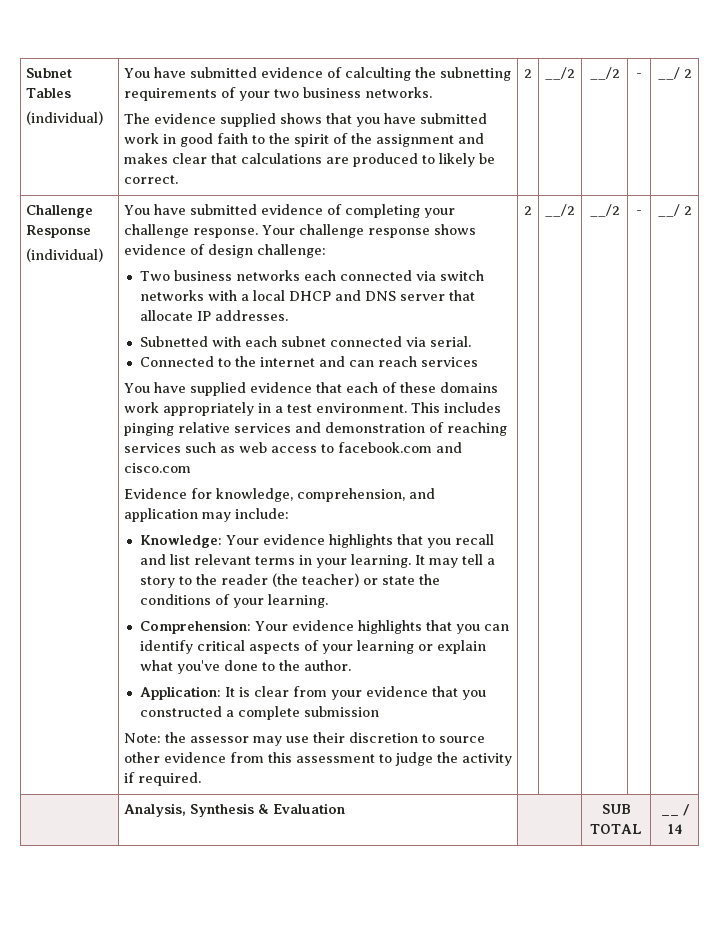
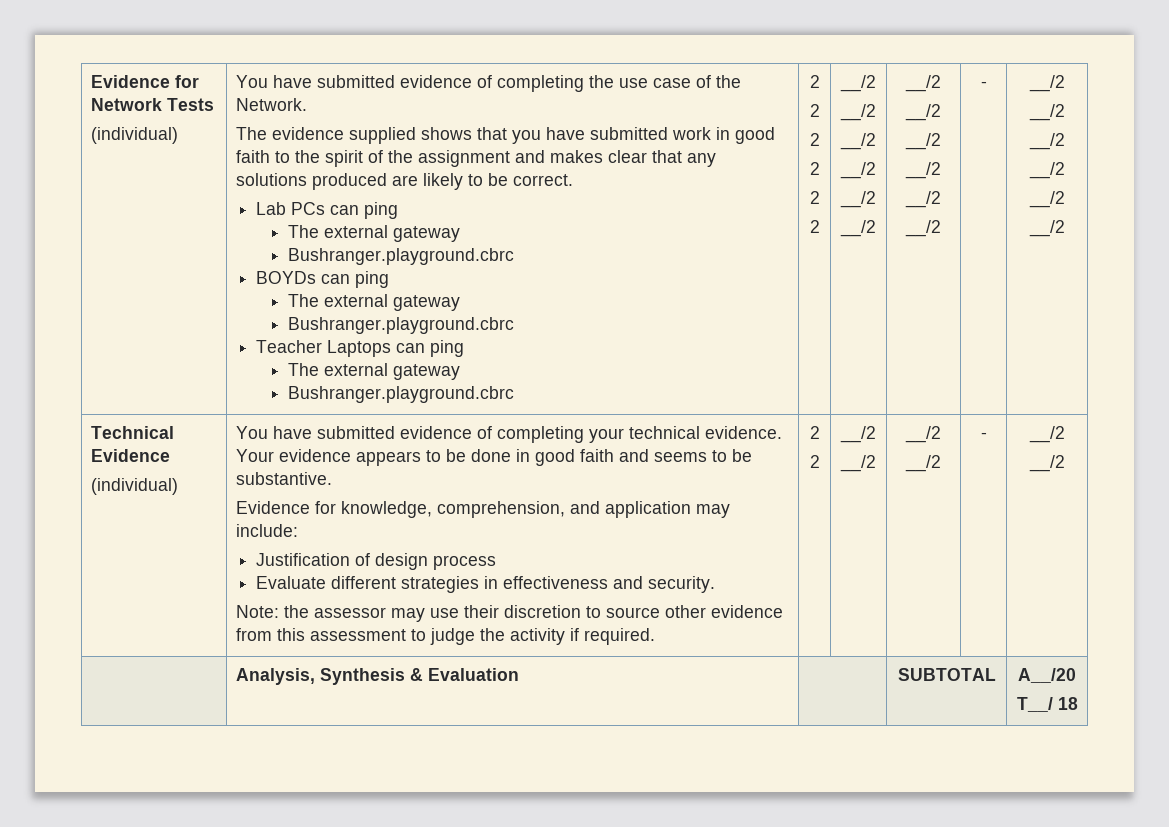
[25,68,72,78] [25,88,71,98] [25,111,103,125] [123,67,511,81] [123,87,432,101] Subnet Tables // (individual) | You have submitted evidence of calculting the subnetting requirements of your two business networks. -> [91,75,200,88] [91,98,215,111] [91,127,179,144] [236,75,742,92] [236,98,308,111] Evidence for Network Tests // (individual) | You have submitted evidence of completing the use case of the Network.
[240,153,495,167] [123,175,178,184] [524,69,532,78] [545,67,575,80] [589,67,620,80] [636,73,642,78] [657,67,692,80] [25,205,93,218] [25,225,91,238] calculations are produced to likely be correct. | 2 | __/2 | __/2 | - | __/ 2 // Challenge Response -> [687,153,717,167] [236,173,574,190] [255,202,398,219] [287,225,460,242] [287,248,514,265] [255,271,389,288] [287,294,460,311] [287,317,514,334] [255,340,464,357] [287,363,460,380] [287,386,514,403] [809,75,820,88] [809,104,820,117] [809,133,820,146] [809,162,820,175] [809,191,820,204] [809,220,820,233] [840,75,876,92] [840,104,876,121] [840,133,876,150] [840,162,876,179] [840,191,876,208] [840,220,876,237] [905,75,941,92] [905,104,941,121] [905,133,941,150] [905,162,941,179] [905,191,941,208] [905,220,941,237] [980,81,987,88] [1028,75,1065,92] [1028,104,1065,121] [1028,133,1065,150] [1028,162,1065,179] [1028,191,1065,208] [1028,220,1065,237] [91,426,175,439] [91,449,171,462] any solutions produced are likely to be correct. // Lab PCs can ping // The external gateway // Bushranger.playground.cbrc // BOYDs can ping // The external gateway // Bushranger.playground.cbrc // Teacher Laptops can ping // The external gateway // Bushranger.playground.cbrc | 2 // 2 // 2 // 2 // 2 // 2 | __/2 // __/2 // __/2 // __/2 // __/2 // __/2 | __/2 // __/2 // __/2 // __/2 // __/2 // __/2 | - | __/2 // __/2 // __/2 // __/2 // __/2 // __/2 // Technical Evidence
[123,224,476,238] [123,244,326,258] [139,270,484,281] [139,290,475,301] [139,310,288,321] [139,336,471,347] [139,356,478,367] [123,382,498,396] [123,402,501,416] [123,422,507,436] [123,442,462,453] [123,463,191,473] challenge response. Your challenge response shows evidence of design challenge: // Two business networks each connected via switch networks with a local DHCP and DNS server that allocate IP addresses. // Subnetted with each subnet connected via serial. // Connected to the internet and can reach services // You have supplied evidence that each of these domains work appropriately in a test environment. This includes pinging relative services and demonstration of reaching services such as web access to facebook.com and cisco.com -> [629,426,783,439] [236,449,753,466] [236,472,333,485] technical evidence. Your evidence appears to be done in good faith and seems to be substantive.
[139,534,494,548] [139,554,495,568] [139,573,440,588] [139,594,328,608] [139,620,509,634] [139,640,486,654] [139,660,351,674] [139,686,486,700] [139,706,379,720] Knowledge: Your evidence highlights that you recall and list relevant terms in your learning. It may tell a story to the reader (the teacher) or state the conditions of your learning. // Comprehension: Your evidence highlights that you can identify critical aspects of your learning or explain what you've done to the author. // Application: It is clear from your evidence that you constructed a complete submission -> [255,553,496,570] [255,576,715,593] Justification of design process // Evaluate different strategies in effectiveness and security.
[545,204,575,217] [589,204,620,217] [636,210,642,215] [657,204,692,217] | __/2 | __/2 | - | __/ 2 -> [809,455,820,468] [840,426,876,443] [840,455,876,472] [905,426,941,443] [905,455,941,472] [980,432,987,439] [1028,426,1065,443] [1028,455,1065,472] // 2 | __/2 // __/2 | __/2 // __/2 | - | __/2 // __/2
[601,804,631,814] [590,824,642,834] [660,804,690,816] [667,824,682,834] SUB TOTAL | __ / 14 -> [897,668,996,681] [1018,668,1076,683] [1016,697,1078,712] SUBTOTAL | A__/20 // T__/ 18

